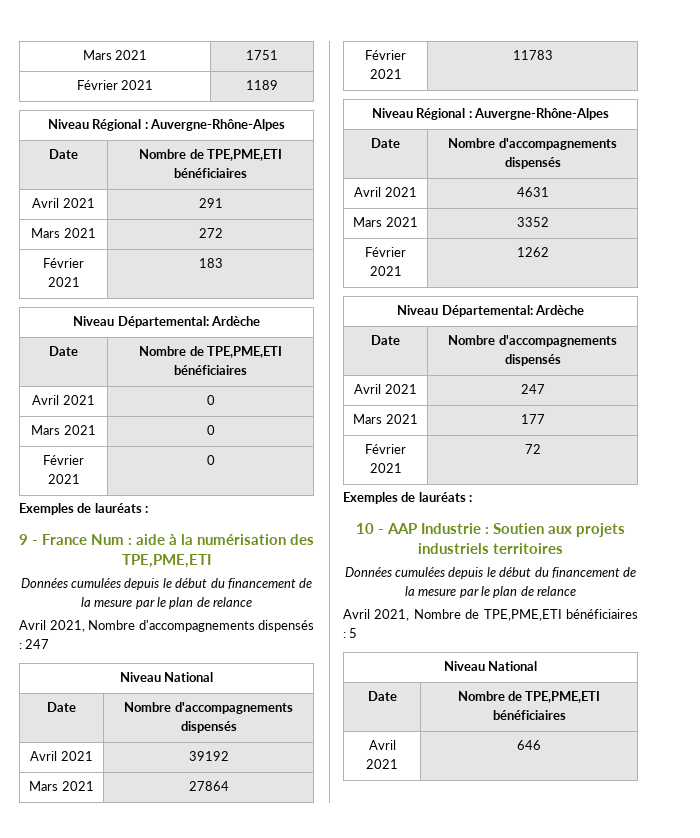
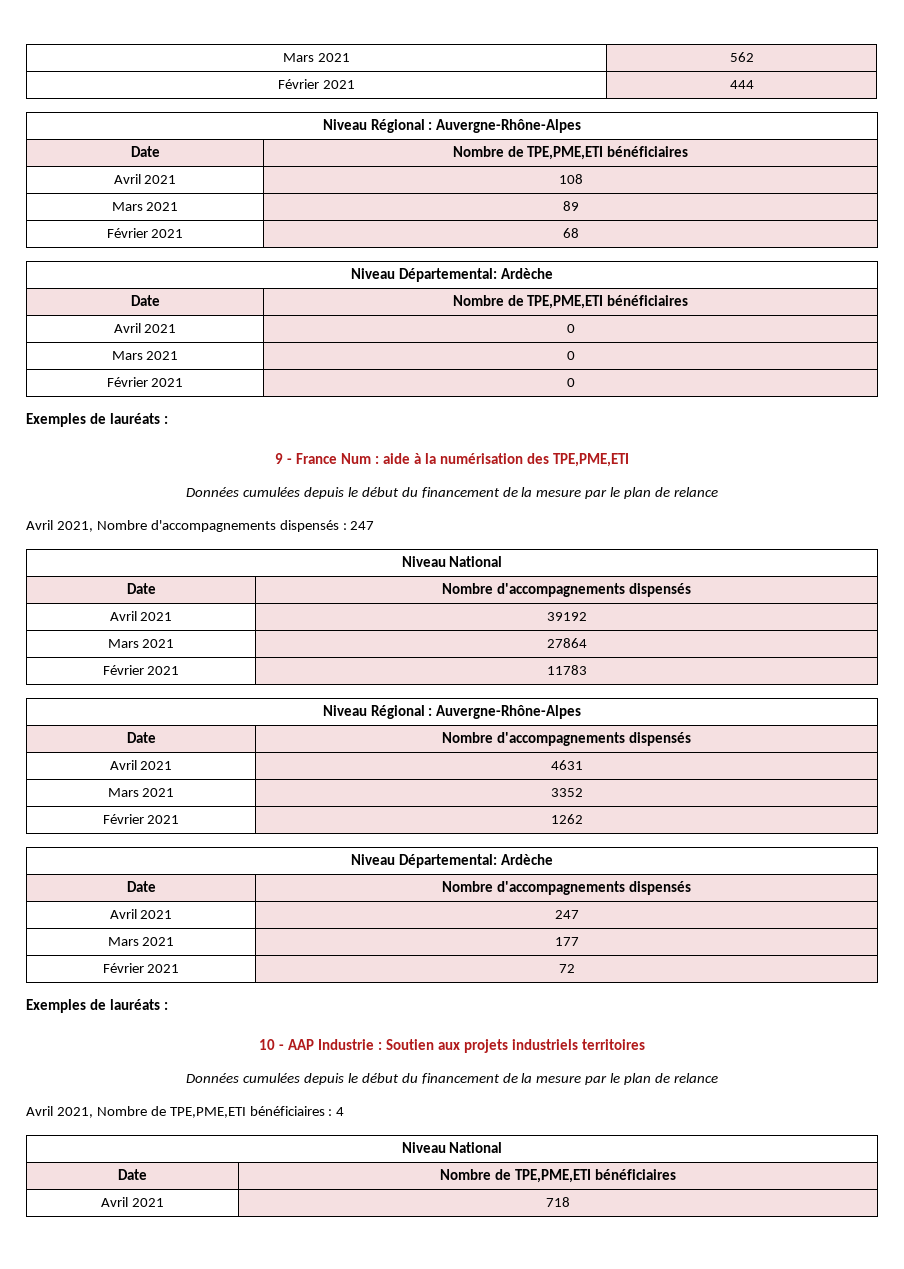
[82,50,148,60] [246,50,278,60] [76,80,154,90] [246,80,278,90] Mars 2021 | 1751 // Février 2021 | 1189 -> [283,53,350,62] [729,52,754,62] [278,79,355,89] [729,80,754,89] Mars 2021 | 562 // Février 2021 | 444
[198,198,223,208] [31,228,96,238] [198,228,223,238] [43,258,84,268] [47,277,80,287] [198,258,223,268] 291 // Mars 2021 | 272 // Février 2021 | 183 -> [558,174,583,184] [111,202,179,211] [562,201,579,211] [106,228,184,238] [562,228,579,238] 108 // Mars 2021 | 89 // Février 2021 | 68
[349,628,358,638] 5 -> [336,1107,345,1116] 4
[517,740,541,750] 646 -> [546,1197,570,1207] 718

